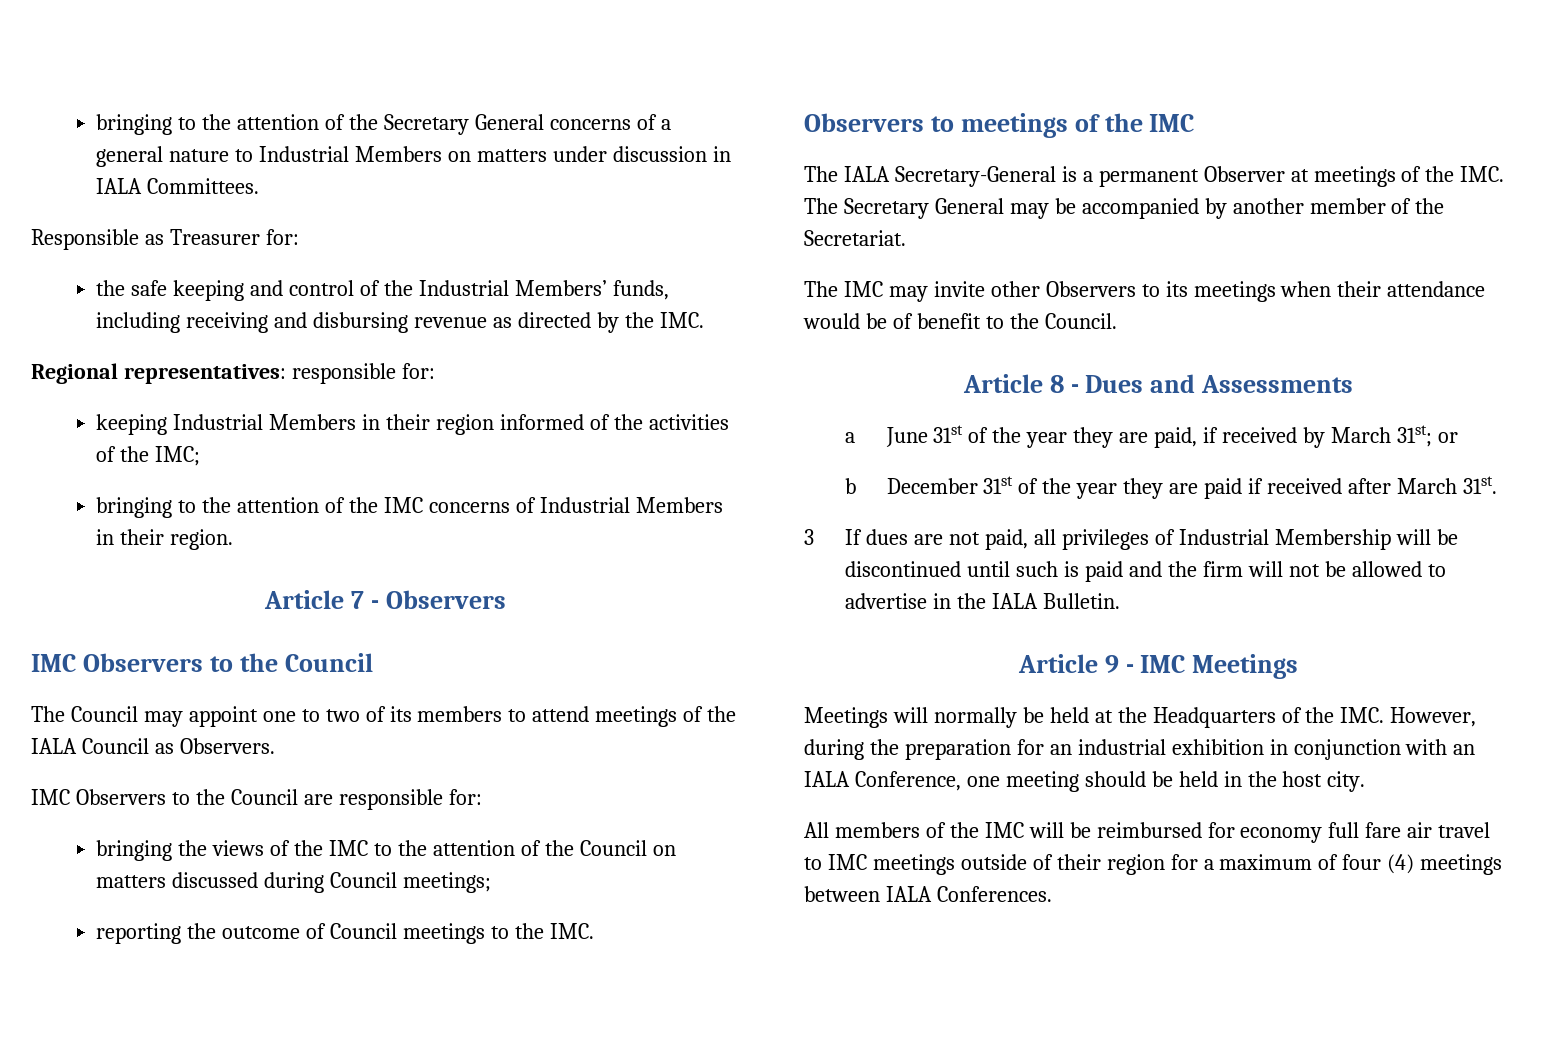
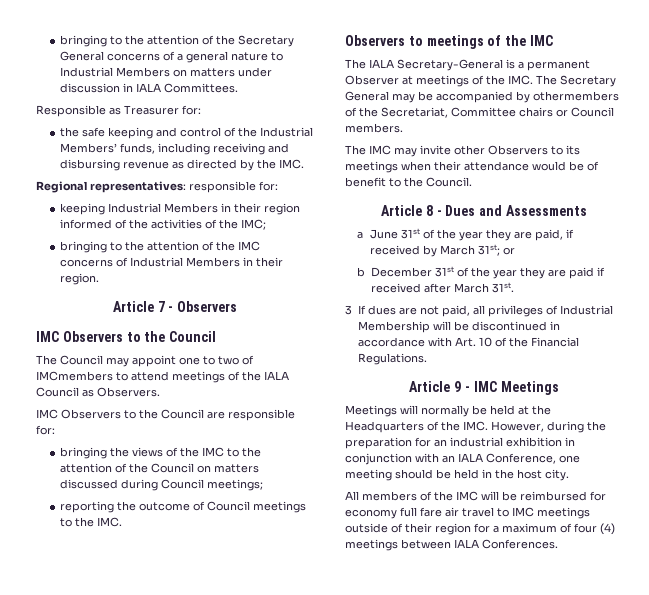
[389,706,503,722] its members -> [36,371,113,381] IMCmembers
[1232,198,1445,214] [804,230,906,246] another member of the Secretariat. -> [533,91,619,101] [345,107,614,118] [345,123,403,133] othermembers of the Secretariat, Committee chairs or Council members.
[967,561,1446,582] [845,593,1121,609] until such is paid and the firm will not be allowed to advertise in the IALA Bulletin. -> [549,321,560,330] [357,337,579,347] [357,353,427,365] in accordance with Art. 10 of the Financial Regulations.

